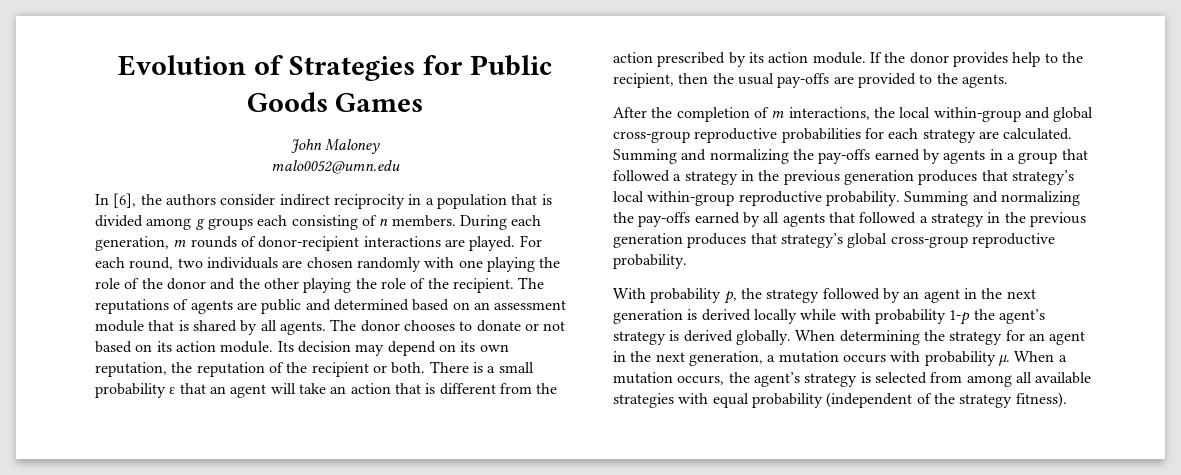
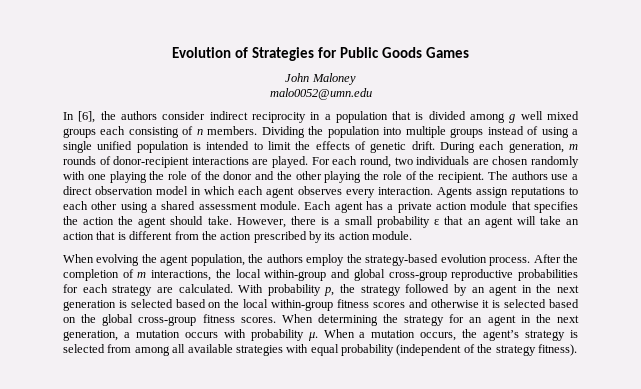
(205, 224) none -> [520,111,579,120] well mixed
(456, 221) none -> [261,126,578,138] [63,141,435,153] Dividing the population into multiple groups instead of using a single unified population is intended to limit the effects of genetic drift.
[95,299,567,314] [95,319,566,335] [95,341,509,356] [95,361,469,377] reputations of agents are public and determined based on an assessment module that is shared by all agents. The donor chooses to donate or not based on its action module. Its decision may depend on its own reputation, the reputation of the recipient or both. There -> [511,171,578,180] [63,186,578,198] [63,201,578,213] [63,216,316,228] authors use a direct observation model in which each agent observes every interaction. Agents assign reputations to each other using a shared assessment module. Each agent has a private action module that specifies the action the agent should take. However, there
[869,52,1083,67] [613,73,1008,88] If the donor provides help to the recipient, then the usual pay-offs are provided to the agents. // -> [63,254,531,266] // When evolving the agent population, the authors employ the strategy-based evolution process.
[613,149,1088,164] [613,170,1074,185] [613,191,1080,206] [613,212,1086,227] [613,233,1055,248] [613,254,687,269] Summing and normalizing the pay-offs earned by agents in a group that followed a strategy in the previous generation produces that strategy’s local within-group reproductive probability. Summing and normalizing the pay-offs earned by all agents that followed a strategy in the previous generation produces that strategy’s global cross-group reproductive probability. // -> (233, 288) none
[701,309,1045,325] [613,330,791,345] derived locally while with probability 1-p the agent’s strategy is derived globally. -> [130,299,580,311] [63,314,276,326] selected based on the local within-group fitness scores and otherwise it is selected based on the global cross-group fitness scores.

